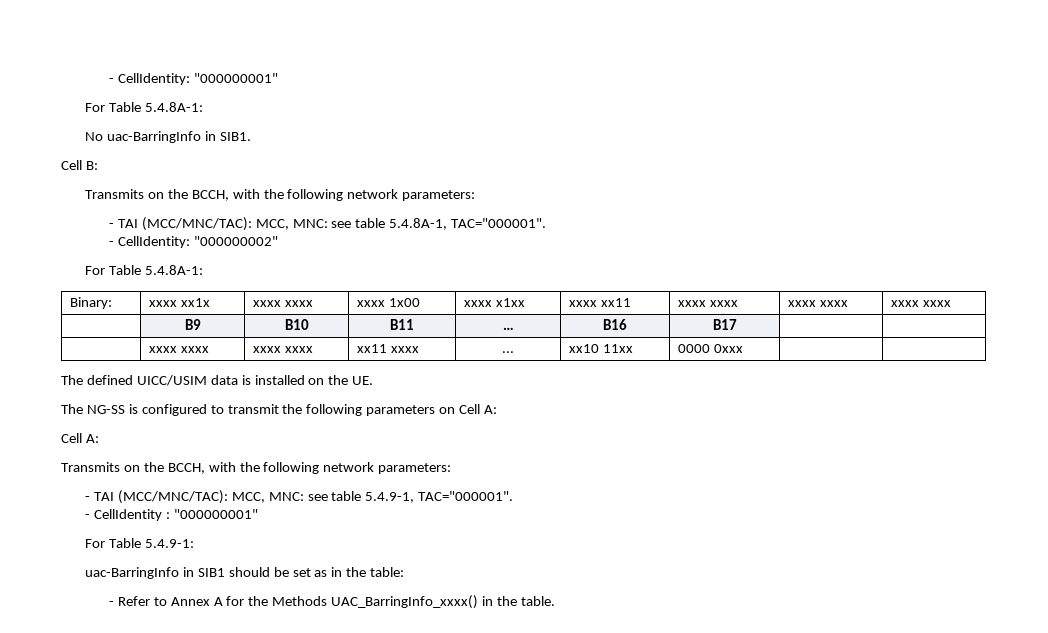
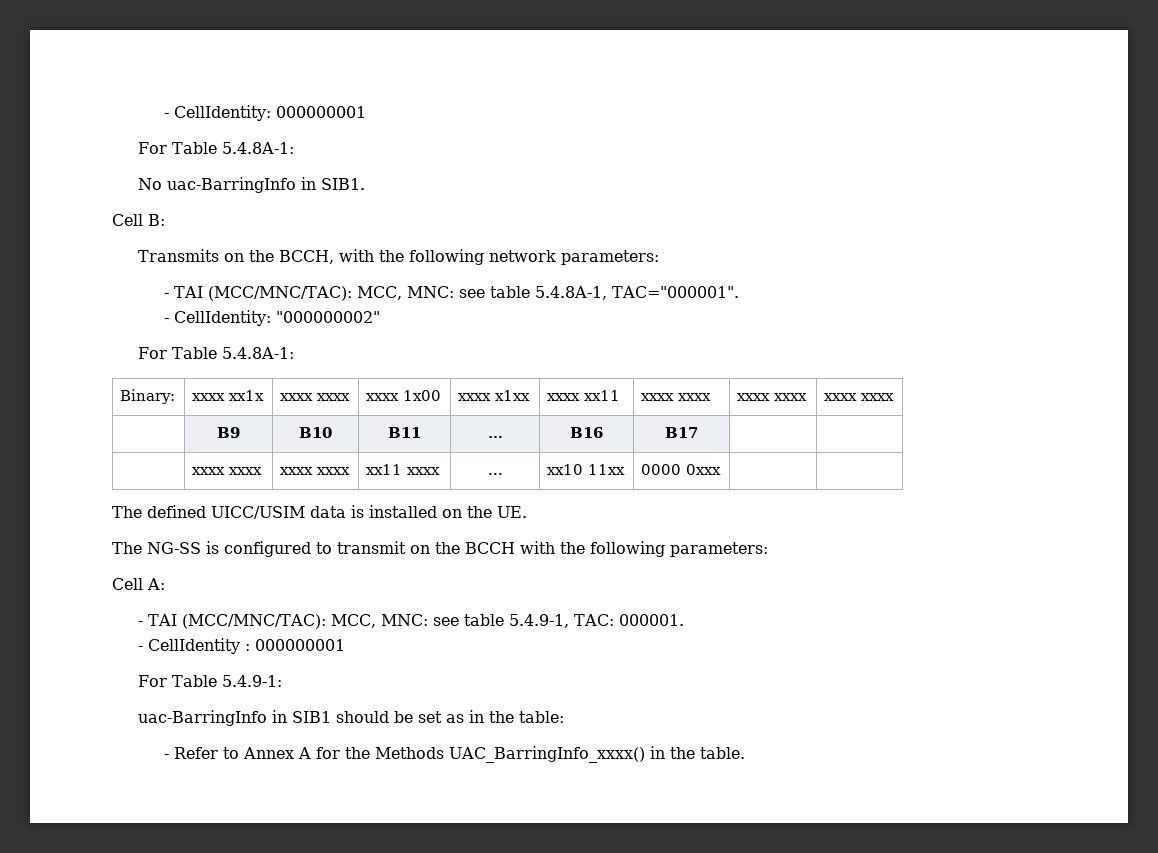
[108,73,278,85] - CellIdentity: "000000001" -> [163,105,366,121] - CellIdentity: 000000001
[282,404,498,416] [61,433,99,443] [61,462,452,474] the following parameters on Cell A: // Cell A: // Transmits on the BCCH, with the following network parameters: -> [410,541,768,557] [112,578,165,590] on the BCCH with the following parameters: // Cell A:
[418,491,514,501] TAC="000001". -> [573,614,684,626] TAC: 000001.
[173,509,258,519] "000000001" -> [254,639,345,651] 000000001

